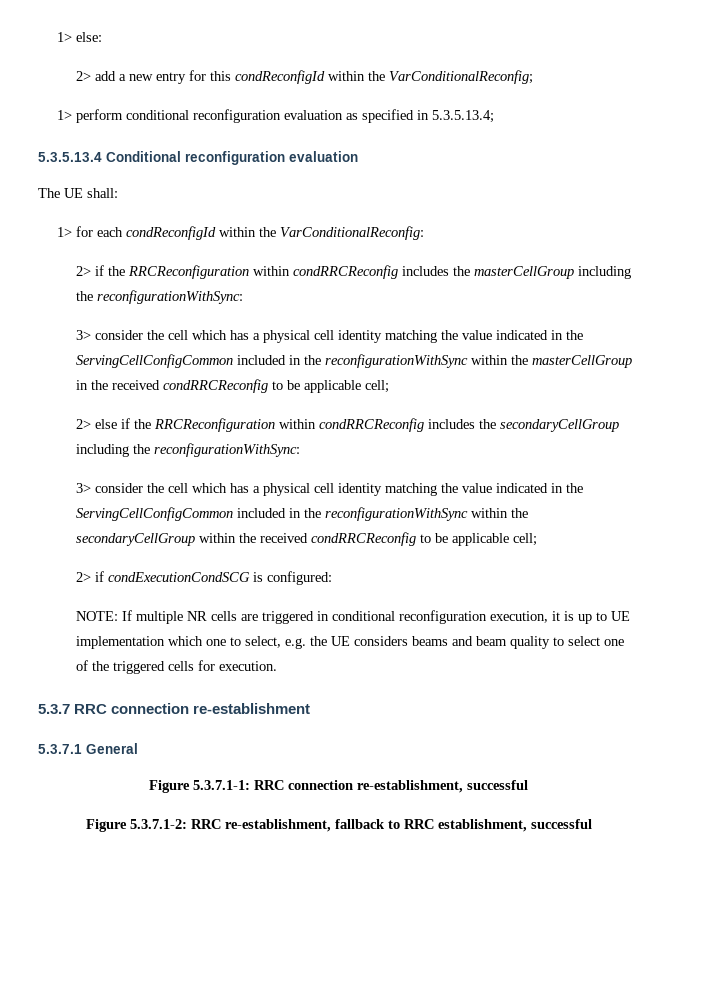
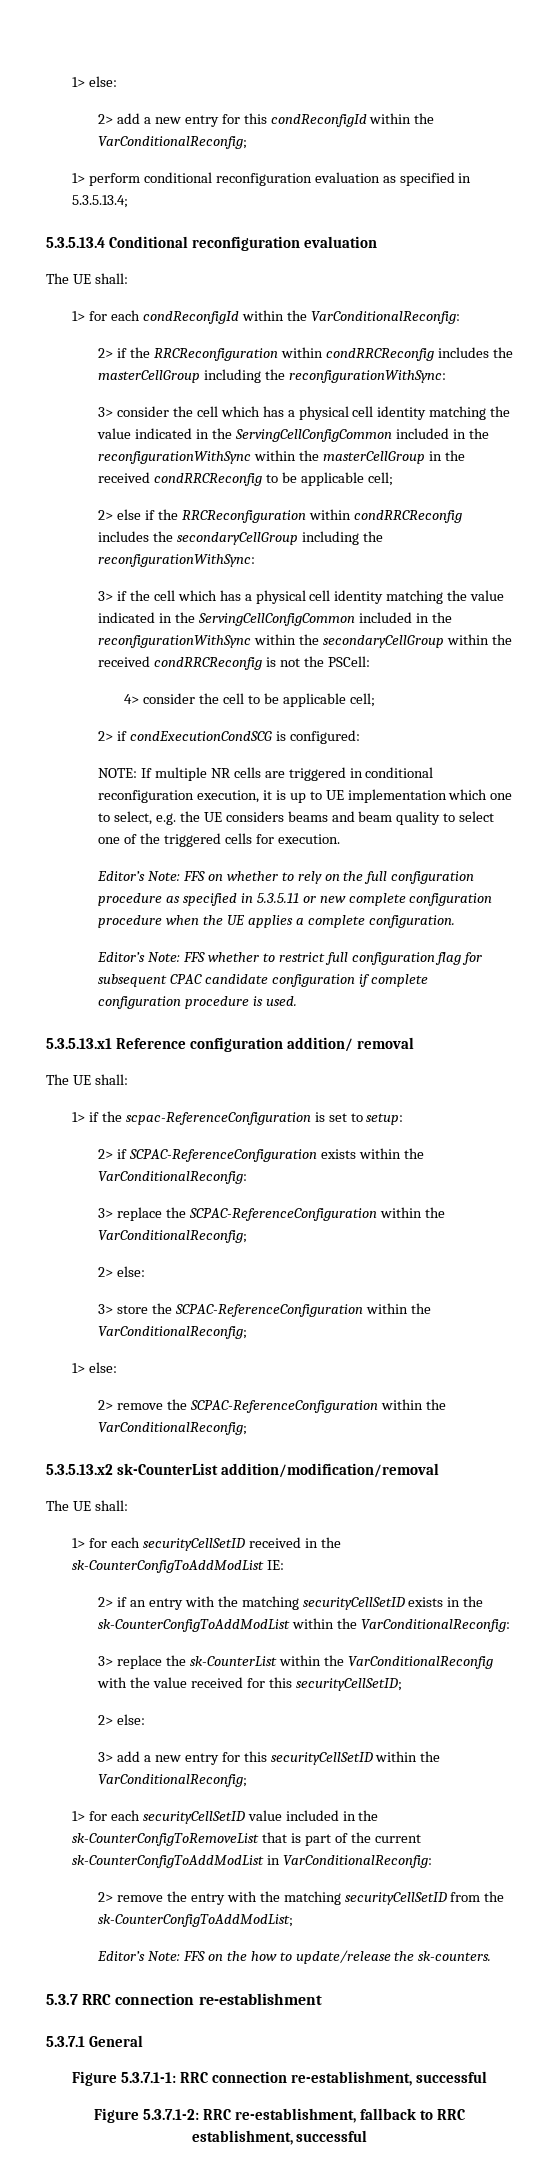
[95,483,144,493] consider -> [117,591,128,601] if
(417, 539) none -> [265,656,370,667] [124,693,244,704] is not the PSCell: // 4> consider the cell
(278, 666) none -> [97,871,475,884] [98,893,493,906] [98,915,455,928] [97,952,483,965] [98,974,428,987] [98,996,297,1009] [46,1037,414,1052] [46,1074,128,1085] [72,1111,404,1125] [98,1148,424,1162] [98,1171,248,1184] [98,1207,445,1221] [98,1230,248,1243] [98,1266,146,1277] [98,1303,431,1317] [98,1326,248,1339] [72,1362,117,1373] [98,1399,446,1413] [98,1422,248,1435] [46,1463,439,1478] [46,1500,128,1511] [72,1537,341,1551] [72,1560,284,1573] [98,1596,484,1610] [98,1618,510,1632] [98,1655,493,1669] [97,1677,402,1691] [98,1714,146,1725] [98,1751,441,1765] [98,1774,248,1787] [72,1810,379,1824] [72,1832,421,1846] [72,1855,432,1868] [98,1891,505,1905] [98,1914,294,1927] [97,1950,492,1964] // Editor’s Note: FFS on whether to rely on the full configuration procedure as specified in 5.3.5.11 or new complete configuration procedure when the UE applies a complete configuration. // Editor’s Note: FFS whether to restrict full configuration flag for subsequent CPAC candidate configuration if complete configuration procedure is used. // 5.3.5.13.x1 Reference configuration addition/ removal // The UE shall: // 1> if the scpac-ReferenceConfiguration is set to setup: // 2> if SCPAC-ReferenceConfiguration exists within the VarConditionalReconfig: // 3> replace the SCPAC-ReferenceConfiguration within the VarConditionalReconfig; // 2> else: // 3> store the SCPAC-ReferenceConfiguration within the VarConditionalReconfig; // 1> else: // 2> remove the SCPAC-ReferenceConfiguration within the VarConditionalReconfig; // 5.3.5.13.x2 sk-CounterList addition/modification/removal // The UE shall: // 1> for each securityCellSetID received in the sk-CounterConfigToAddModList IE: // 2> if an entry with the matching securityCellSetID exists in the sk-CounterConfigToAddModList within the VarConditionalReconfig: // 3> replace the sk-CounterList within the VarConditionalReconfig with the value received for this securityCellSetID; // 2> else: // 3> add a new entry for this securityCellSetID within the VarConditionalReconfig; // 1> for each securityCellSetID value included in the sk-CounterConfigToRemoveList that is part of the current sk-CounterConfigToAddModList in VarConditionalReconfig: // 2> remove the entry with the matching securityCellSetID from the sk-CounterConfigToAddModList; // Editor’s Note: FFS on the how to update/release the sk-counters.

